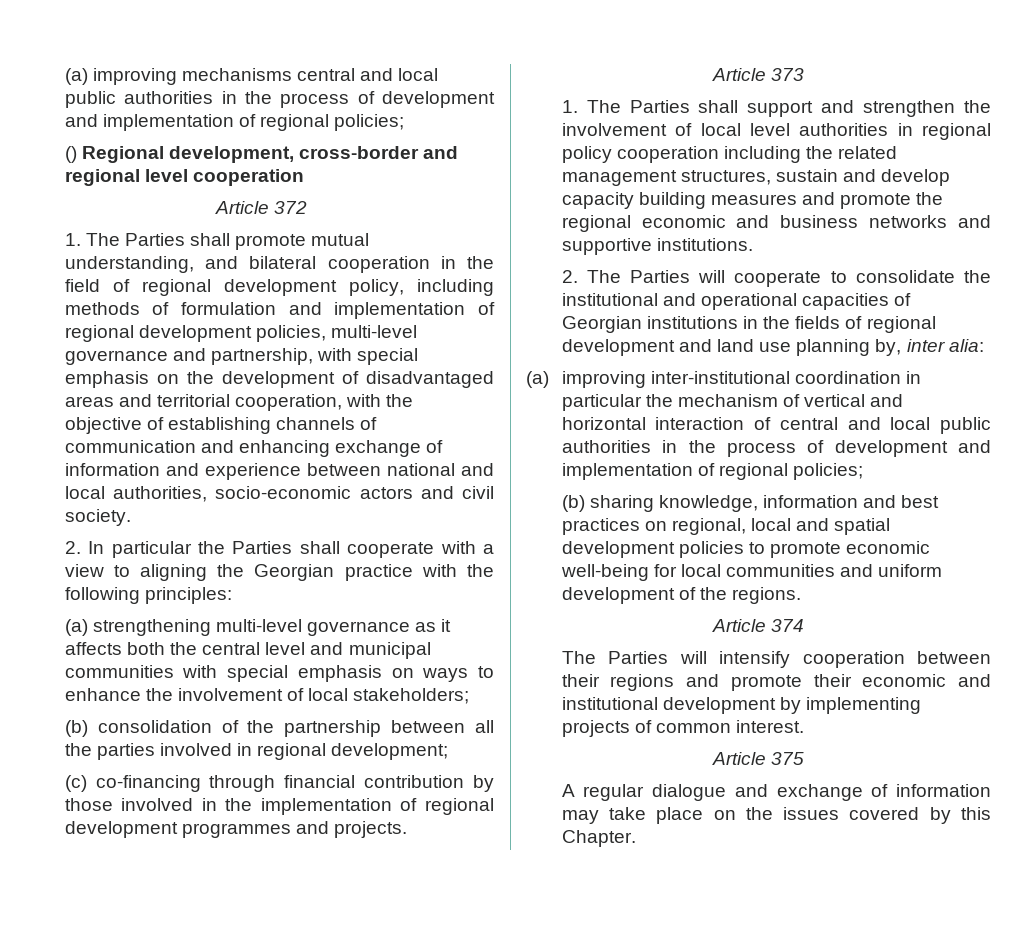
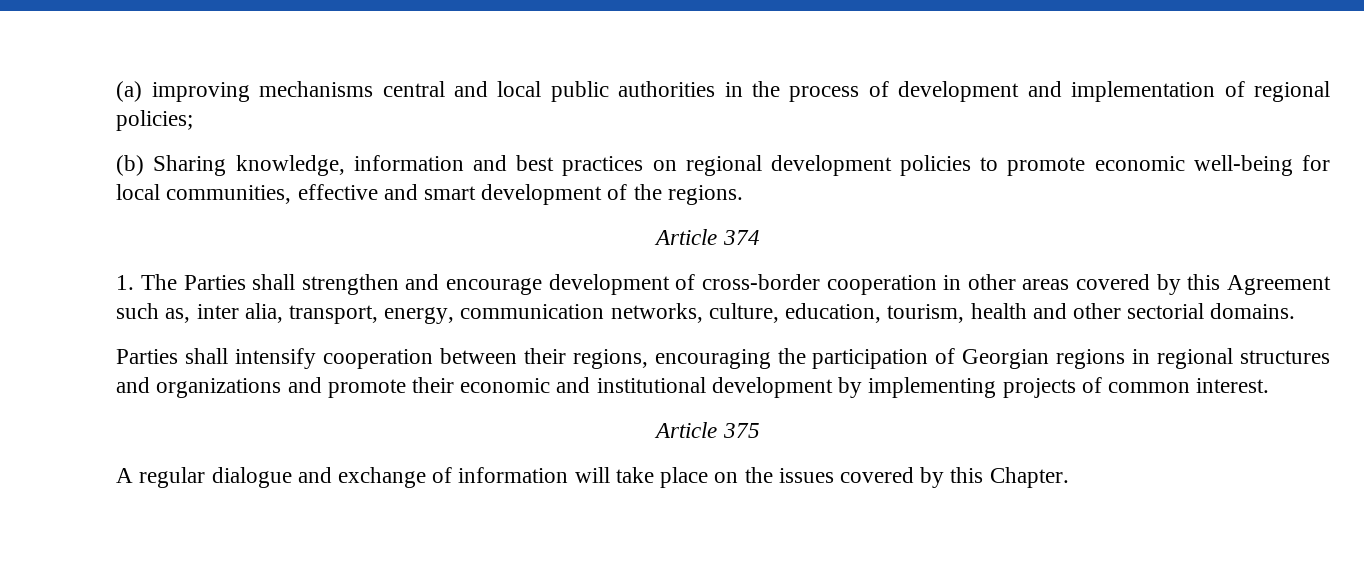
[64,146,459,163] [64,169,305,186] [214,201,308,214] [64,233,370,250] [64,256,494,273] [64,279,494,296] [64,302,495,319] [64,325,418,342] [64,348,419,365] [64,371,494,388] [64,394,414,411] [64,417,378,434] [64,440,444,457] [64,463,494,480] [64,486,494,502] [64,509,131,526] [64,541,494,558] [64,564,495,581] [64,587,232,604] [64,619,452,636] [64,642,431,659] [64,665,494,682] [64,688,470,704] [64,720,495,737] [64,743,449,760] [64,775,494,792] [64,798,494,815] [64,821,408,838] [711,68,805,81] [561,100,991,117] [561,123,992,140] [561,146,898,163] [561,169,951,186] [561,192,944,209] [561,215,991,232] [561,238,753,255] [561,270,991,287] [561,293,912,310] [561,316,936,333] [561,339,984,356] [526,371,922,388] [561,394,904,411] [561,417,991,434] [561,440,991,457] [561,463,864,480] [561,495,654,512] () Regional development, cross-border and regional level cooperation // Article 372 // 1. The Parties shall promote mutual understanding, and bilateral cooperation in the field of regional development policy, including methods of formulation and implementation of regional development policies, multi-level governance and partnership, with special emphasis on the development of disadvantaged areas and territorial cooperation, with the objective of establishing channels of communication and enhancing exchange of information and experience between national and local authorities, socio-economic actors and civil society. // 2. In particular the Parties shall cooperate with a view to aligning the Georgian practice with the following principles: // (a) strengthening multi-level governance as it affects both the central level and municipal communities with special emphasis on ways to enhance the involvement of local stakeholders; // (b) consolidation of the partnership between all the parties involved in regional development; // (c) co-financing through financial contribution by those involved in the implementation of regional development programmes and projects. // Article 373 // 1. The Parties shall support and strengthen the involvement of local level authorities in regional policy cooperation including the related management structures, sustain and develop capacity building measures and promote the regional economic and business networks and supportive institutions. // 2. The Parties will cooperate to consolidate the institutional and operational capacities of Georgian institutions in the fields of regional development and land use planning by, inter alia: // (a) improving inter-institutional coordination in particular the mechanism of vertical and horizontal interaction of central and local public authorities in the process of development and implementation of regional policies; // (b) sharing -> [116,155,227,176] (b) Sharing
[672,518,891,535] regional, local and spatial -> [685,155,762,176] regional
[726,564,943,577] communities and uniform -> [166,184,477,204] communities, effective and smart
[561,651,991,668] [561,674,675,691] The Parties will intensify cooperation between their regions -> [116,274,1332,295] [116,303,1296,324] [116,348,1330,369] [116,377,282,398] 1. The Parties shall strengthen and encourage development of cross-border cooperation in other areas covered by this Agreement such as, inter alia, transport, energy, communication networks, culture, education, tourism, health and other sectorial domains. // Parties shall intensify cooperation between their regions, encouraging the participation of Georgian regions in regional structures and organizations
[561,810,599,824] may -> [574,467,610,483] will

